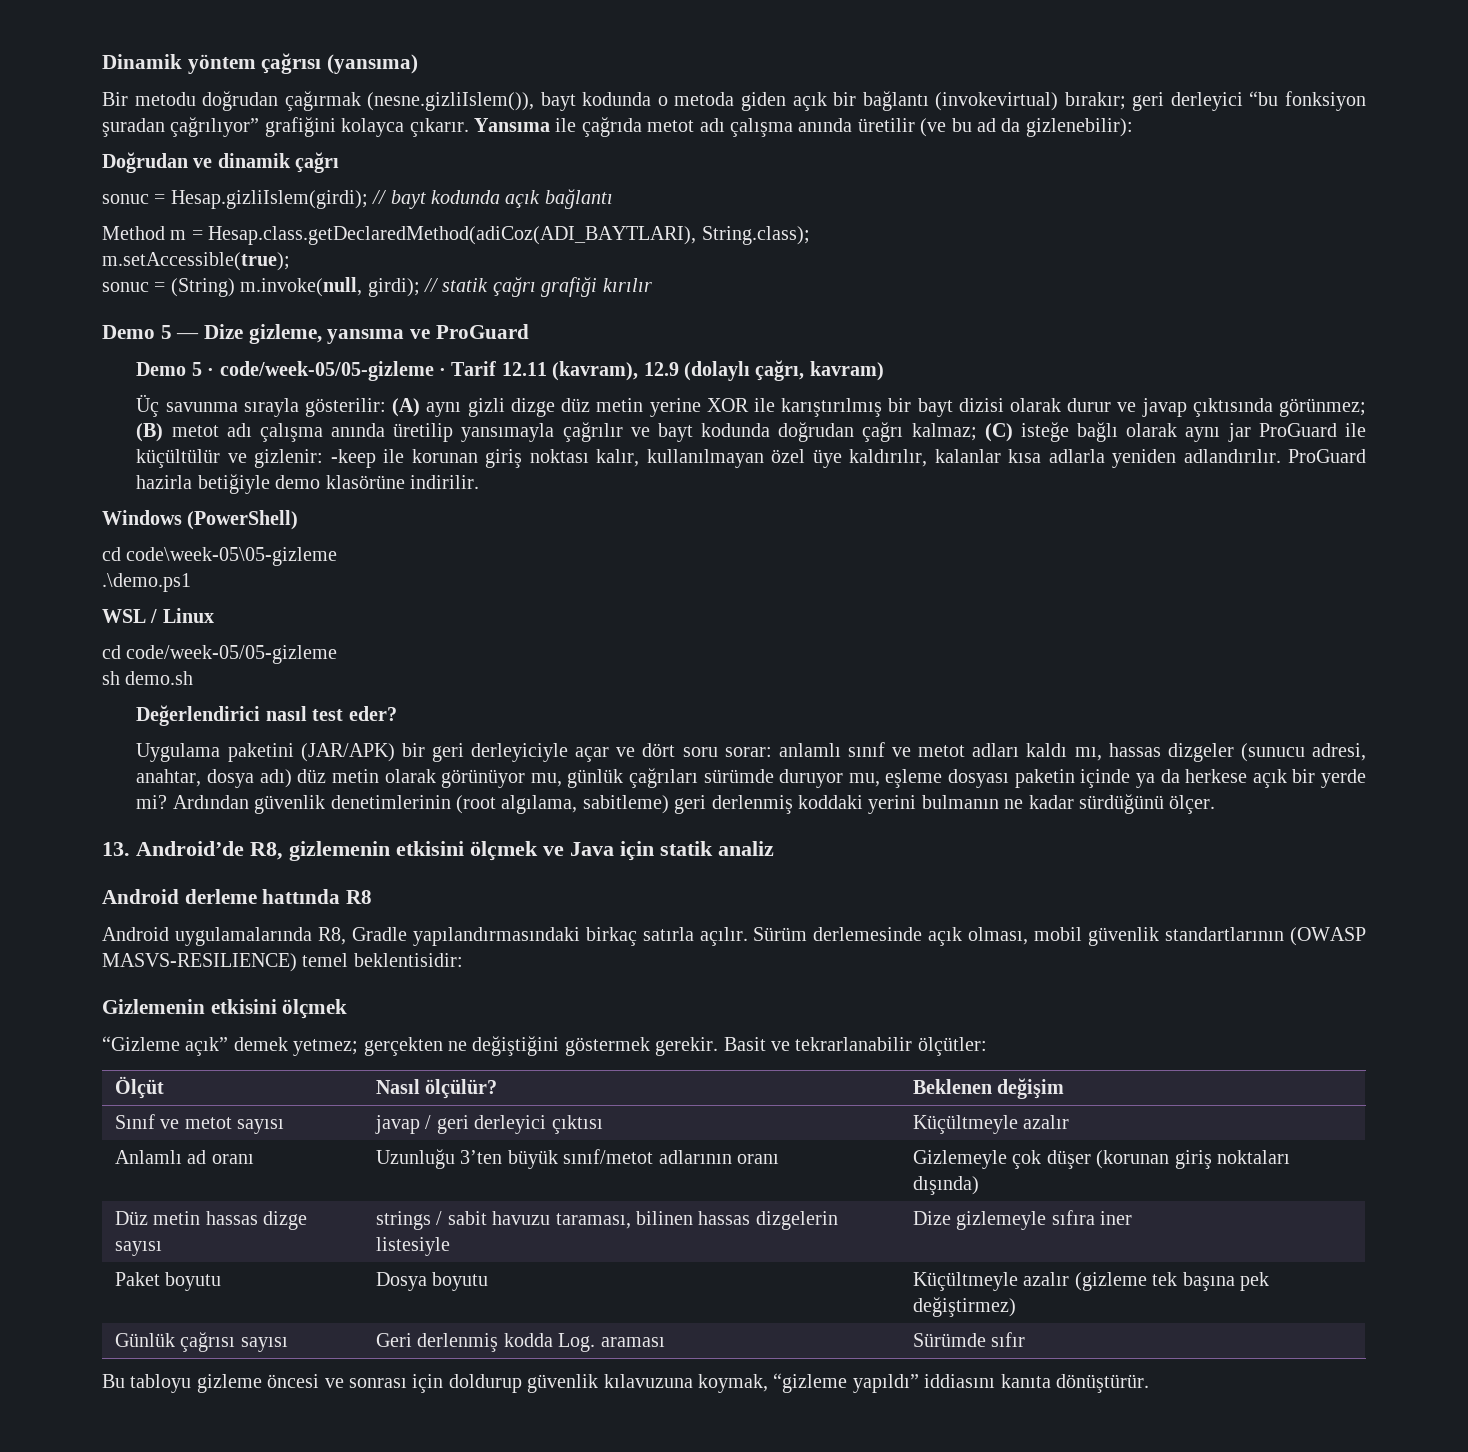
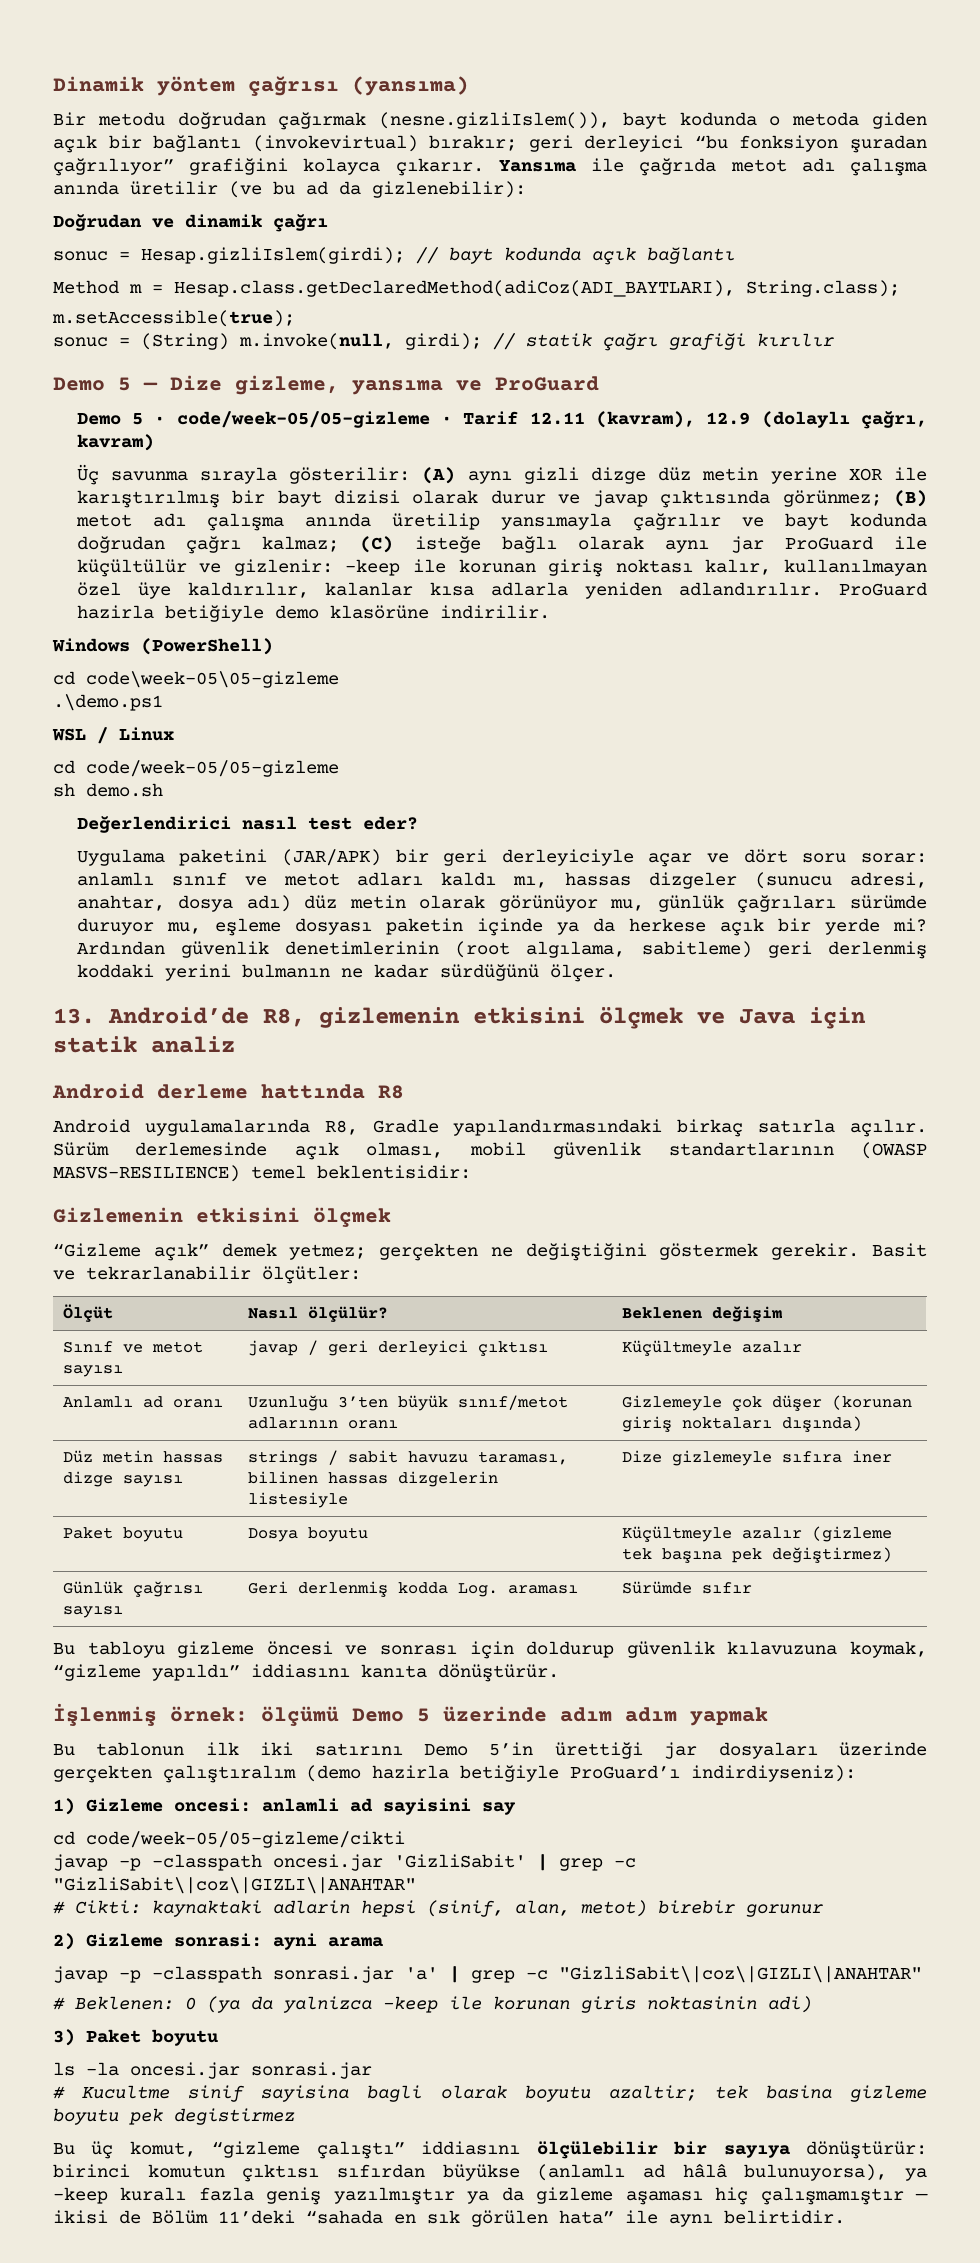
(1149, 1383) none -> [53,1703,768,1726] [53,1742,927,1759] [53,1765,856,1783] [53,1798,516,1815] [53,1831,405,1848] [53,1854,636,1871] [53,1877,416,1894] [53,1900,824,1917] [53,1933,383,1950] [53,1966,922,1983] [53,1996,812,2013] [53,2029,218,2046] [53,2062,372,2079] [53,2085,928,2102] [53,2108,295,2125] [53,2141,928,2159] [53,2164,927,2182] [53,2187,929,2205] [53,2210,845,2227] // İşlenmiş örnek: ölçümü Demo 5 üzerinde adım adım yapmak // Bu tablonun ilk iki satırını Demo 5’in ürettiği jar dosyaları üzerinde gerçekten çalıştıralım (demo hazirla betiğiyle ProGuard’ı indirdiyseniz): // 1) Gizleme oncesi: anlamli ad sayisini say // cd code/week-05/05-gizleme/cikti // javap -p -classpath oncesi.jar 'GizliSabit' | grep -c "GizliSabit\|coz\|GIZLI\|ANAHTAR" // # Cikti: kaynaktaki adlarin hepsi (sinif, alan, metot) birebir gorunur // 2) Gizleme sonrasi: ayni arama // javap -p -classpath sonrasi.jar 'a' | grep -c "GizliSabit\|coz\|GIZLI\|ANAHTAR" // # Beklenen: 0 (ya da yalnizca -keep ile korunan giris noktasinin adi) // 3) Paket boyutu // ls -la oncesi.jar sonrasi.jar // # Kucultme sinif sayisina bagli olarak boyutu azaltir; tek basina gizleme boyutu pek degistirmez // Bu üç komut, “gizleme çalıştı” iddiasını ölçülebilir bir sayıya dönüştürür: birinci komutun çıktısı sıfırdan büyükse (anlamlı ad hâlâ bulunuyorsa), ya -keep kuralı fazla geniş yazılmıştır ya da gizleme aşaması hiç çalışmamıştır — ikisi de Bölüm 11’deki “sahada en sık görülen hata” ile aynı belirtidir.

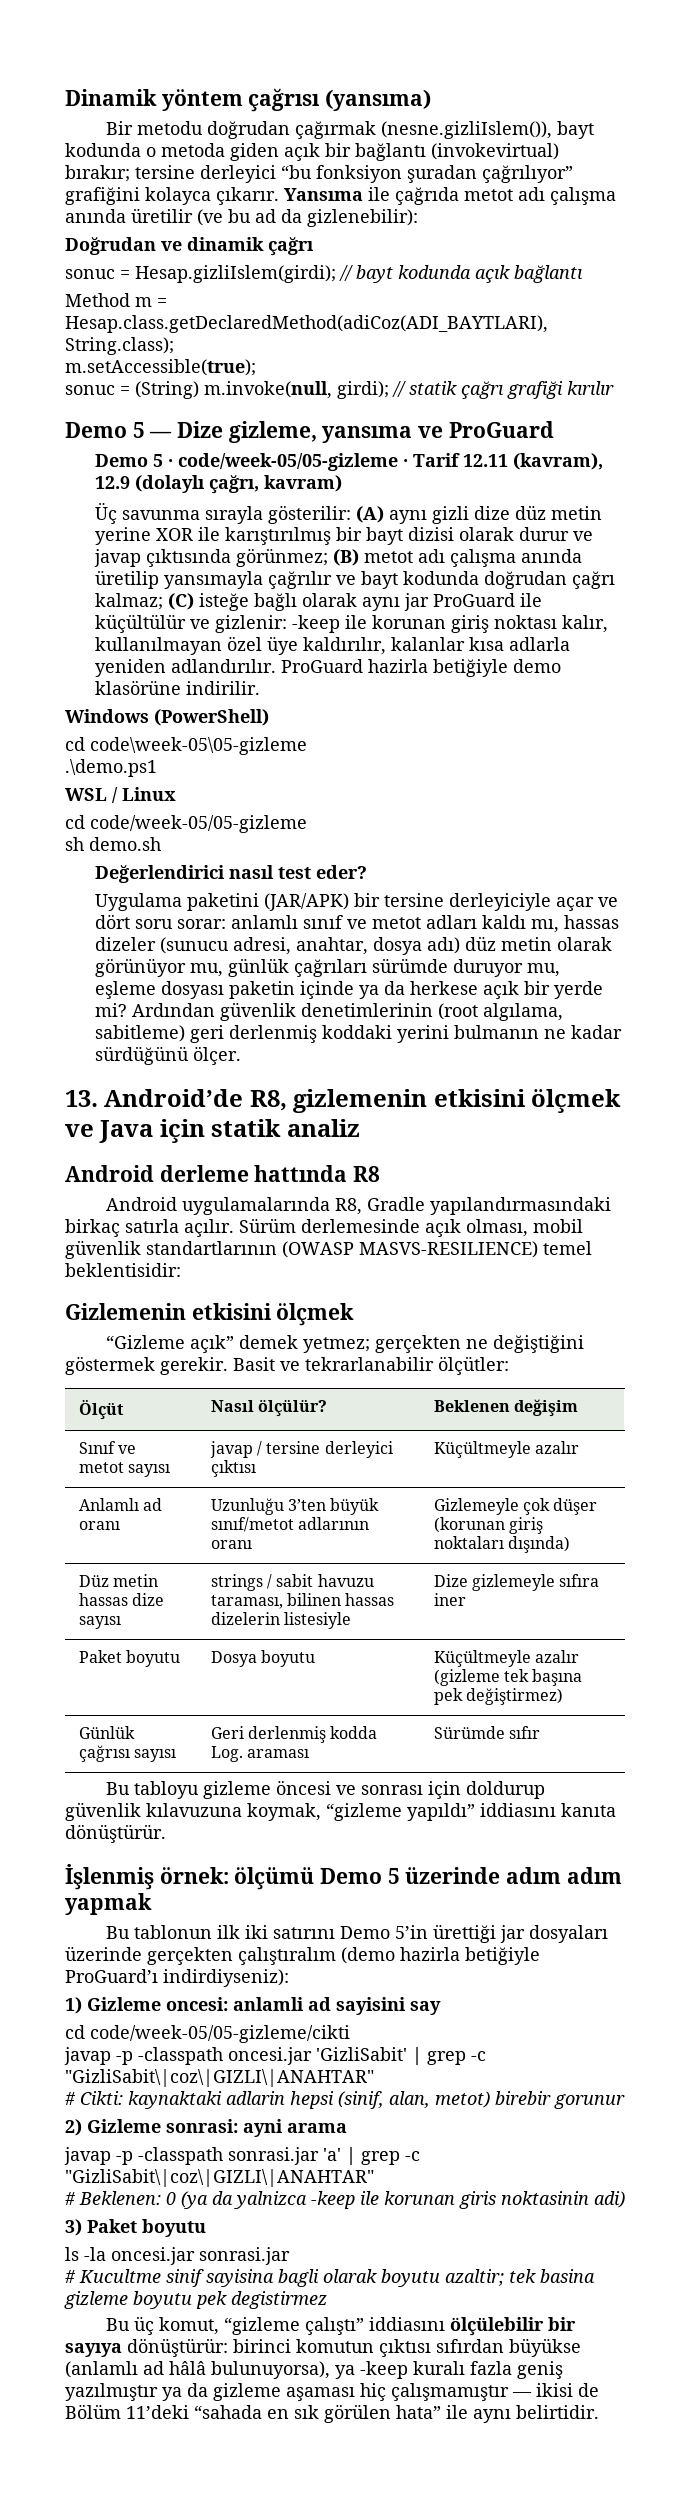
[528,135,573,152] geri -> [135,165,195,179] tersine
[591,467,647,484] dizge -> [474,506,511,520] dize
[443,849,488,866] geri -> [384,893,445,907] tersine
[649,872,738,889] dizgeler -> [95,937,157,951] dizeler
[328,1340,369,1356] geri -> [266,1441,321,1454] tersine
[63,1471,114,1487] dizge -> [131,1593,164,1606] dize
[398,1471,499,1487] dizgelerin -> [210,1612,280,1625] dizelerin

